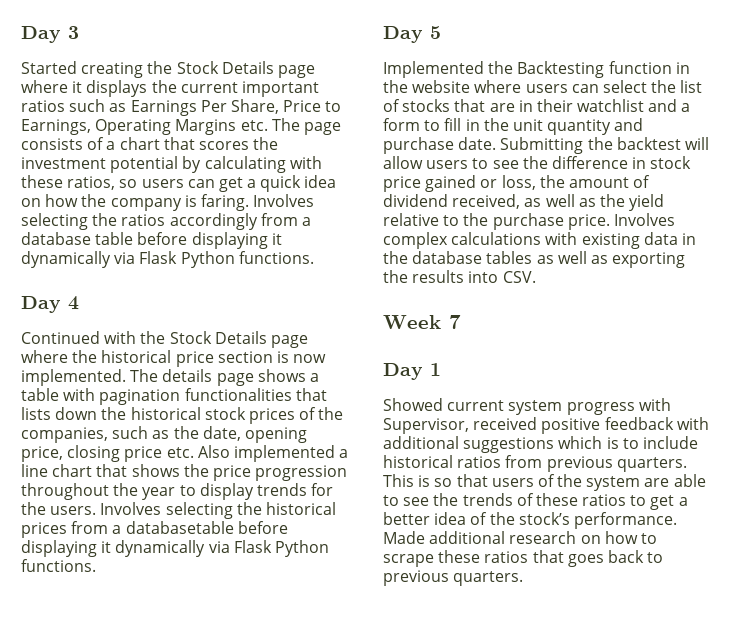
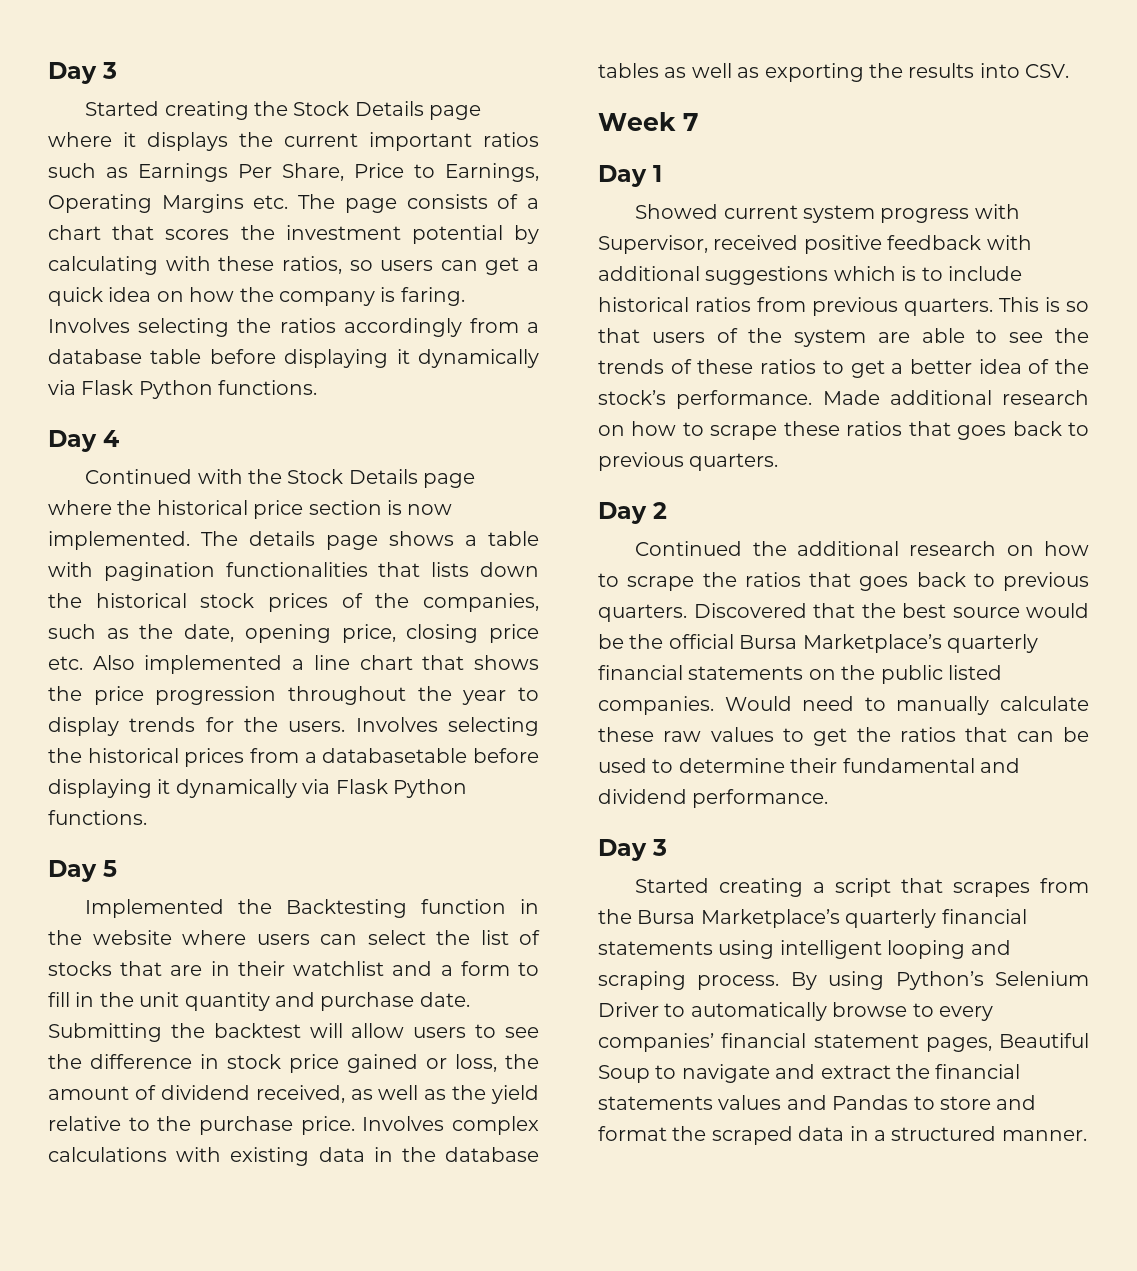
(524, 578) none -> [598,502,667,524] [635,541,1089,556] [598,572,1089,591] [598,603,1089,622] [598,634,1038,653] [598,665,1002,684] [598,696,1089,715] [598,727,1089,746] [598,758,1020,773] [598,789,829,808] [598,839,667,861] [635,878,1089,897] [598,909,1027,928] [598,940,1011,959] [598,971,1089,990] [598,1002,993,1021] [598,1033,1089,1052] [598,1064,1021,1083] [598,1095,1037,1110] [598,1126,1087,1145] // Day 2 // Continued the additional research on how to scrape the ratios that goes back to previous quarters. Discovered that the best source would be the official Bursa Marketplace’s quarterly financial statements on the public listed companies. Would need to manually calculate these raw values to get the ratios that can be used to determine their fundamental and dividend performance. // Day 3 // Started creating a script that scrapes from the Bursa Marketplace’s quarterly financial statements using intelligent looping and scraping process. By using Python’s Selenium Driver to automatically browse to every companies’ financial statement pages, Beautiful Soup to navigate and extract the financial statements values and Pandas to store and format the scraped data in a structured manner.

